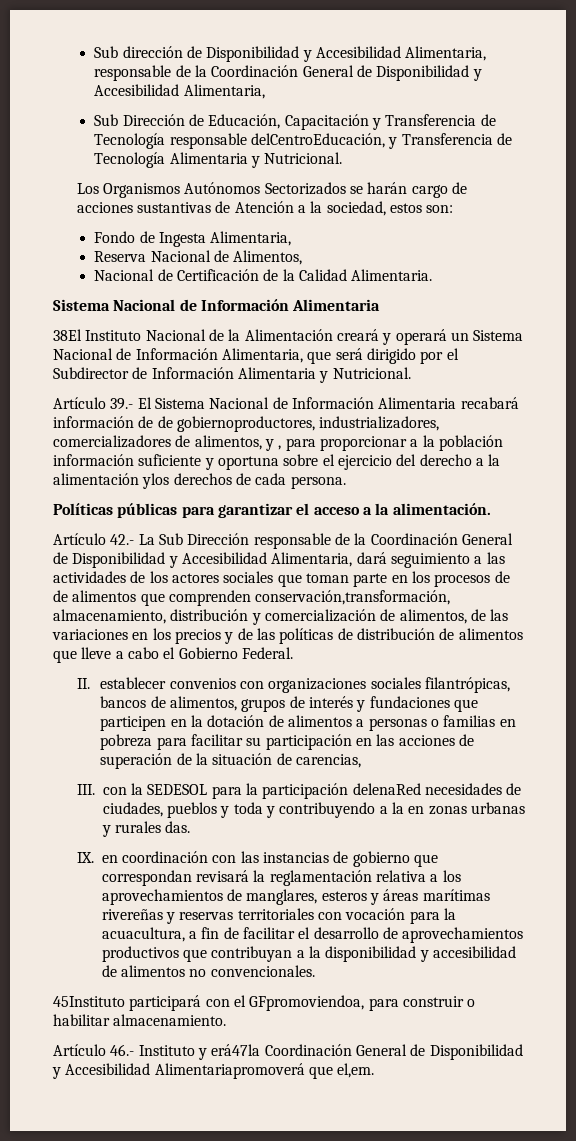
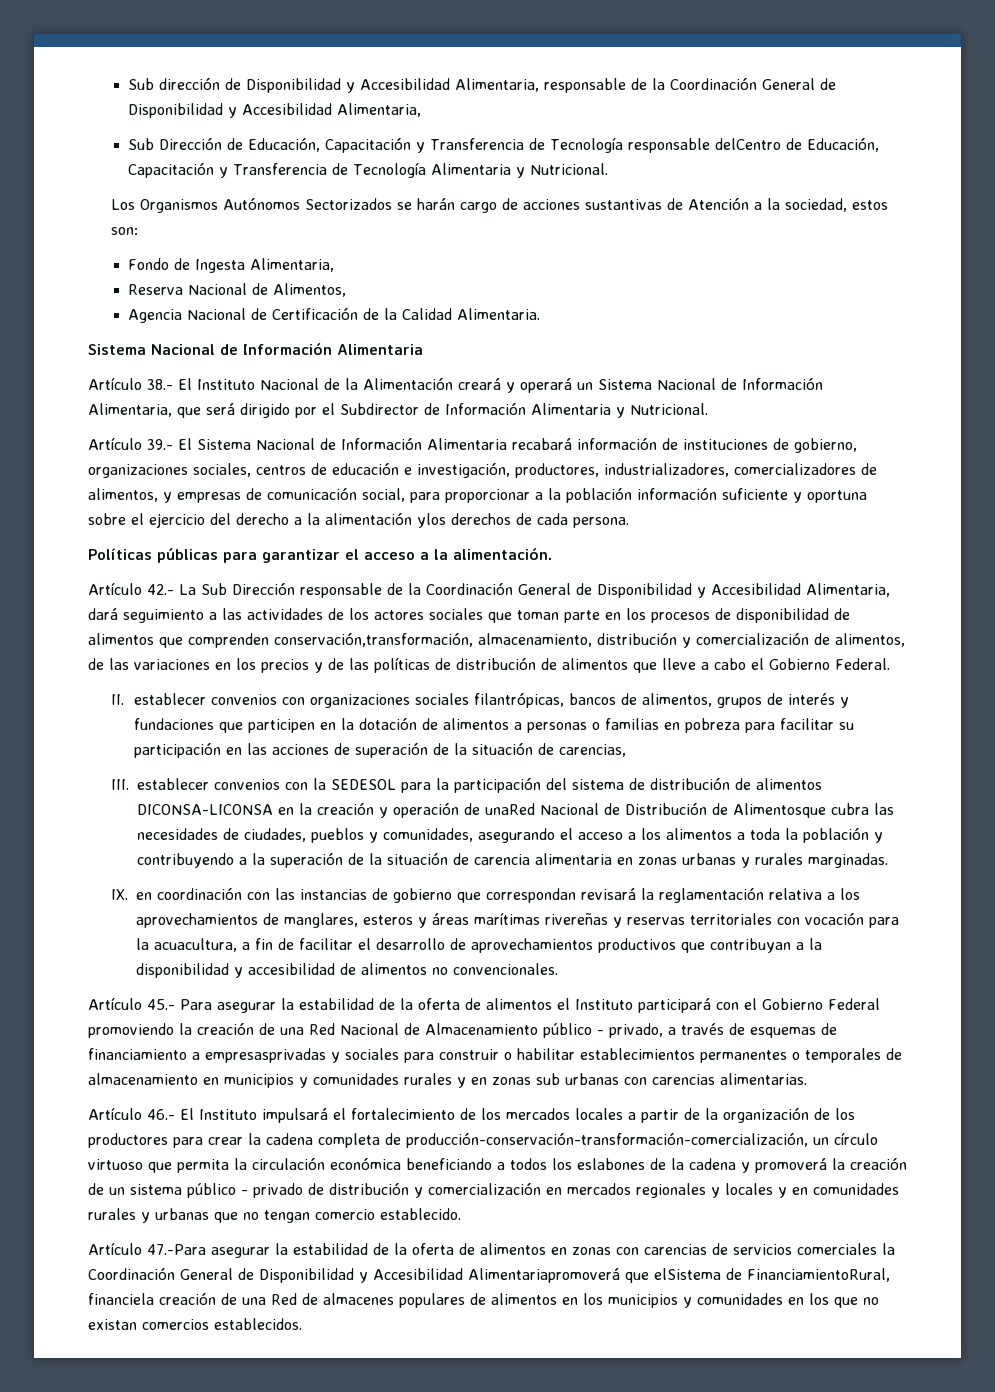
[250,133,385,148] delCentroEducación, -> [715,137,880,152] [128,162,215,178] delCentro de Educación, Capacitación
(303, 257) none -> [128,309,183,323] Agencia
[53,329,82,341] 38El -> [88,377,192,390] Artículo 38.- El
[157,416,315,432] de gobiernoproductores, -> [683,438,857,453] [88,462,599,478] instituciones de gobierno, organizaciones sociales, centros de educación e investigación, productores,
[278,445,282,450] , -> [177,487,405,503] empresas de comunicación social,
(510, 577) none -> [736,608,829,623] disponibilidad
(95, 789) none -> [136,778,280,790] establecer convenios
[352,783,421,795] delenaRed -> [545,777,822,790] [136,802,894,818] del sistema de distribución de alimentos DICONSA-LICONSA en la creación y operación de unaRed Nacional de Distribución de Alimentosque cubra las
[233,802,404,818] toda y contribuyendo a la -> [382,827,883,843] [136,852,612,868] comunidades, asegurando el acceso a los alimentos a toda la población y contribuyendo a la superación de la situación de carencia alimentaria
[165,821,191,833] das. -> [807,853,888,868] marginadas.
[53,995,476,1011] [53,1014,227,1026] [53,1044,261,1060] 45Instituto participará con el GFpromoviendoa, para construir o habilitar almacenamiento. // Artículo 46.- Instituto y erá47la -> [88,997,880,1013] [88,1022,837,1038] [88,1048,902,1063] [88,1073,807,1088] [88,1107,855,1123] [88,1132,878,1148] [88,1157,907,1173] [88,1182,899,1198] [88,1208,461,1223] [88,1242,895,1258] Artículo 45.- Para asegurar la estabilidad de la oferta de alimentos el Instituto participará con el Gobierno Federal promoviendo la creación de una Red Nacional de Almacenamiento público - privado, a través de esquemas de financiamiento a empresasprivadas y sociales para construir o habilitar establecimientos permanentes o temporales de almacenamiento en municipios y comunidades rurales y en zonas sub urbanas con carencias alimentarias. // Artículo 46.- El Instituto impulsará el fortalecimiento de los mercados locales a partir de la organización de los productores para crear la cadena completa de producción-conservación-transformación-comercialización, un círculo virtuoso que permita la circulación económica beneficiando a todos los eslabones de la cadena y promoverá la creación de un sistema público - privado de distribución y comercialización en mercados regionales y locales y en comunidades rurales y urbanas que no tengan comercio establecido. // Artículo 47.-Para asegurar la estabilidad de la oferta de alimentos en zonas con carencias de servicios comerciales la
[337,1063,375,1078] el,em. -> [654,1268,890,1282] [88,1292,879,1308] [88,1318,302,1330] elSistema de FinanciamientoRural, financiela creación de una Red de almacenes populares de alimentos en los municipios y comunidades en los que no existan comercios establecidos.

